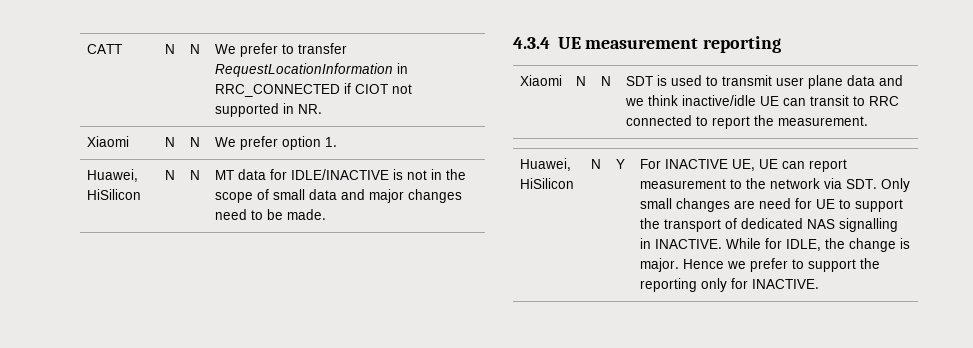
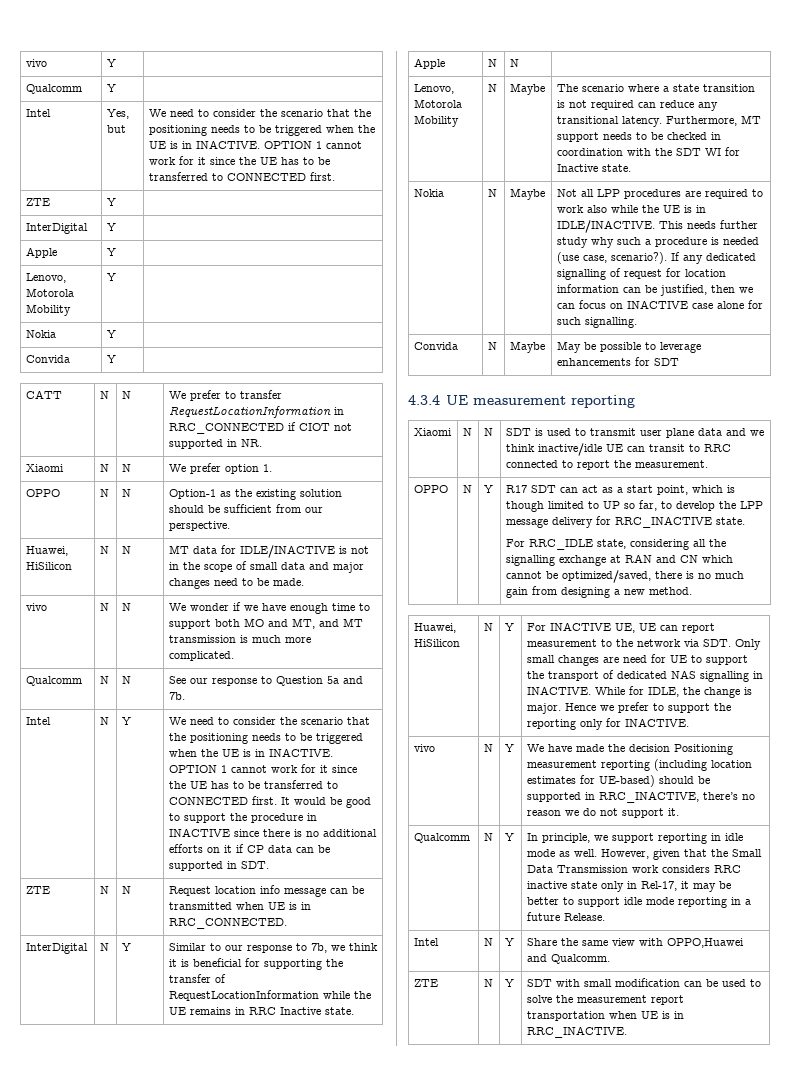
(86, 49) none -> [25,59,47,67] [106,59,116,67] [25,84,82,94] [106,84,116,92] [25,109,51,117] [106,109,129,119] [106,125,126,133] [148,109,371,117] [148,125,375,136] [148,140,362,149] [148,156,330,165] [148,172,335,181] [25,198,50,206] [106,198,116,206] [25,223,88,234] [106,223,116,231] [25,247,57,258] [106,248,116,256] [25,273,66,283] [25,288,74,297] [25,304,71,316] [106,273,116,281] [25,330,56,338] [106,330,116,338] [25,355,70,363] [106,355,116,363] vivo | Y | // Qualcomm | Y | // Intel | Yes, but | We need to consider the scenario that the positioning needs to be triggered when the UE is in INACTIVE. OPTION 1 cannot work for it since the UE has to be transferred to CONNECTED first. // ZTE | Y | // InterDigital | Y | // Apple | Y | // Lenovo, Motorola Mobility | Y | // Nokia | Y | // Convida | Y | //
(337, 142) none -> [25,489,60,497] [99,489,109,497] [121,489,131,497] [168,489,342,500] [168,504,323,513] [168,521,230,531] // OPPO | N | N | Option-1 as the existing solution should be sufficient from our perspective.
(326, 214) none -> [25,603,47,611] [99,603,109,611] [121,603,131,611] [168,602,370,614] [168,618,363,629] [168,635,311,643] [168,651,234,661] [25,676,82,686] [99,676,109,684] [121,676,131,684] [168,676,363,686] [168,692,185,700] [25,717,51,725] [99,717,109,725] [121,717,131,725] [168,717,370,725] [168,733,363,744] [168,748,333,757] [168,764,357,773] [168,780,338,789] [168,796,371,808] [168,813,317,823] [168,828,377,837] [168,844,330,853] [168,861,269,871] [25,886,50,894] [99,886,109,894] [121,886,131,894] [168,885,364,897] [168,902,311,910] [168,918,287,929] [25,943,88,954] [99,943,109,951] [121,943,131,951] [168,943,378,953] [168,958,343,970] [168,974,226,983] [168,990,371,1001] [168,1007,354,1015] [413,58,445,69] [487,59,497,67] [509,59,519,67] [413,84,454,94] [413,99,462,108] [413,115,459,127] [487,84,497,92] [509,83,545,95] [556,84,755,92] [556,100,718,111] [556,115,761,127] [556,132,721,142] [556,147,740,156] [556,164,631,172] [413,189,444,197] [487,189,497,197] [509,188,545,200] [556,189,763,199] [556,205,706,213] [556,220,758,233] [556,237,759,248] [556,252,756,264] [556,268,726,280] [556,284,753,296] [556,300,763,309] [556,317,637,328] [413,342,458,350] [487,342,497,350] [509,341,545,353] [556,341,701,353] [556,357,679,366] // vivo | N | N | We wonder if we have enough time to support both MO and MT, and MT transmission is much more complicated. // Qualcomm | N | N | See our response to Question 5a and 7b. // Intel | N | Y | We need to consider the scenario that the positioning needs to be triggered when the UE is in INACTIVE. OPTION 1 cannot work for it since the UE has to be transferred to CONNECTED first. It would be good to support the procedure in INACTIVE since there is no additional efforts on it if CP data can be supported in SDT. // ZTE | N | N | Request location info message can be transmitted when UE is in RRC_CONNECTED. // InterDigital | N | Y | Similar to our response to 7b, we think it is beneficial for supporting the transfer of RequestLocationInformation while the UE remains in RRC Inactive state. // Apple | N | N | // Lenovo, Motorola Mobility | N | Maybe | The scenario where a state transition is not required can reduce any transitional latency. Furthermore, MT support needs to be checked in coordination with the SDT WI for Inactive state. // Nokia | N | Maybe | Not all LPP procedures are required to work also while the UE is in IDLE/INACTIVE. This needs further study why such a procedure is needed (use case, scenario?). If any dedicated signalling of request for location information can be justified, then we can focus on INACTIVE case alone for such signalling. // Convida | N | Maybe | May be possible to leverage enhancements for SDT
(868, 121) none -> [413,485,448,493] [462,485,472,493] [483,485,493,493] [505,485,735,495] [505,500,763,512] [505,516,745,528] [505,539,726,550] [505,554,733,566] [505,570,744,583] [505,586,692,598] // OPPO | N | Y | R17 SDT can act as a start point, which is though limited to UP so far, to develop the LPP message delivery for RRC_INACTIVE state. // For RRC_IDLE state, considering all the signalling exchange at RAN and CN which cannot be optimized/saved, there is no much gain from designing a new method.
(819, 284) none -> [413,744,435,752] [483,744,493,752] [504,744,514,752] [526,744,733,755] [526,759,752,771] [526,775,710,787] [526,791,755,803] [526,808,679,818] [413,833,470,843] [483,833,493,841] [504,833,514,841] [526,833,743,844] [526,849,762,860] [526,865,741,873] [526,881,731,892] [526,897,751,908] [526,912,605,921] [413,938,439,946] [483,938,493,946] [504,938,514,946] [526,938,744,948] [526,954,610,964] [413,979,438,987] [483,979,493,987] [504,979,514,987] [526,978,761,987] [526,995,684,1005] [526,1011,684,1021] [526,1026,627,1038] // vivo | N | Y | We have made the decision Positioning measurement reporting (including location estimates for UE-based) should be supported in RRC_INACTIVE, there’s no reason we do not support it. // Qualcomm | N | Y | In principle, we support reporting in idle mode as well. However, given that the Small Data Transmission work considers RRC inactive state only in Rel-17, it may be better to support idle mode reporting in a future Release. // Intel | N | Y | Share the same view with OPPO,Huawei and Qualcomm. // ZTE | N | Y | SDT with small modification can be used to solve the measurement report transportation when UE is in RRC_INACTIVE.

